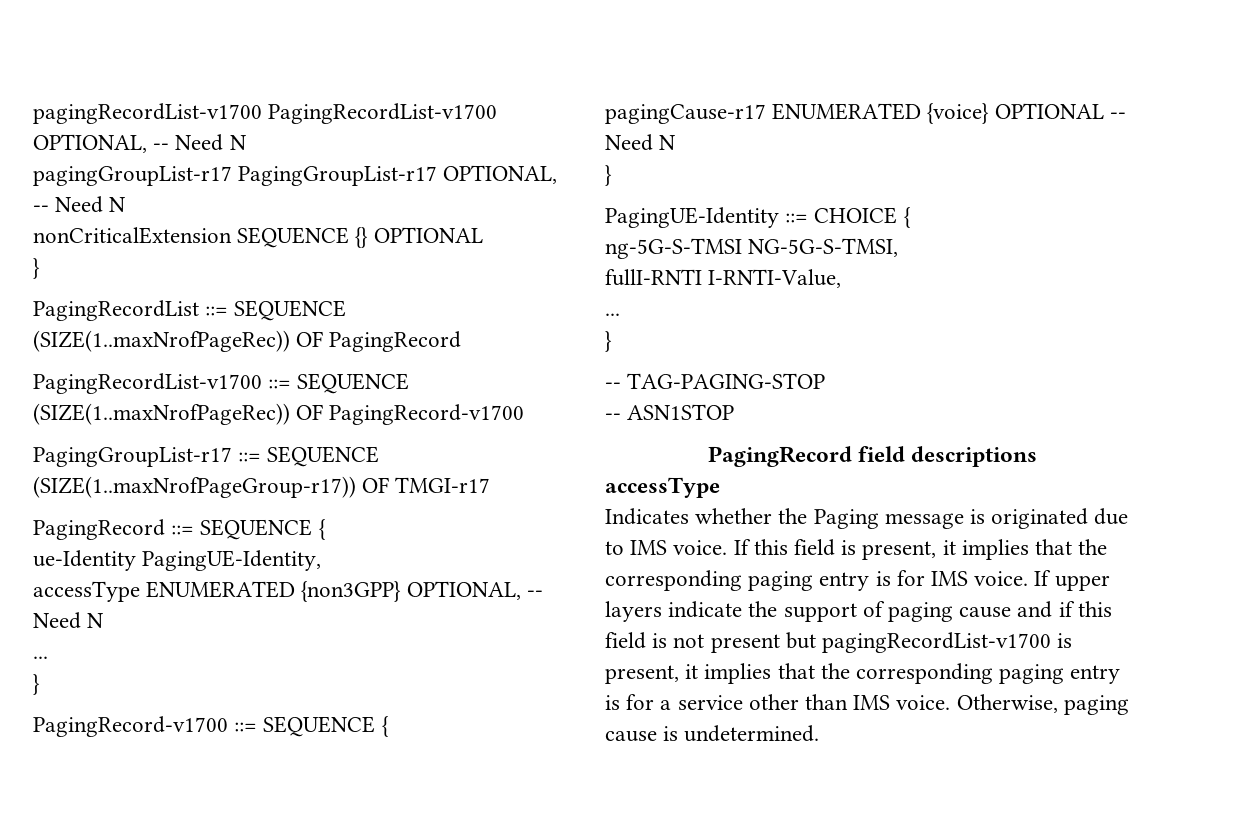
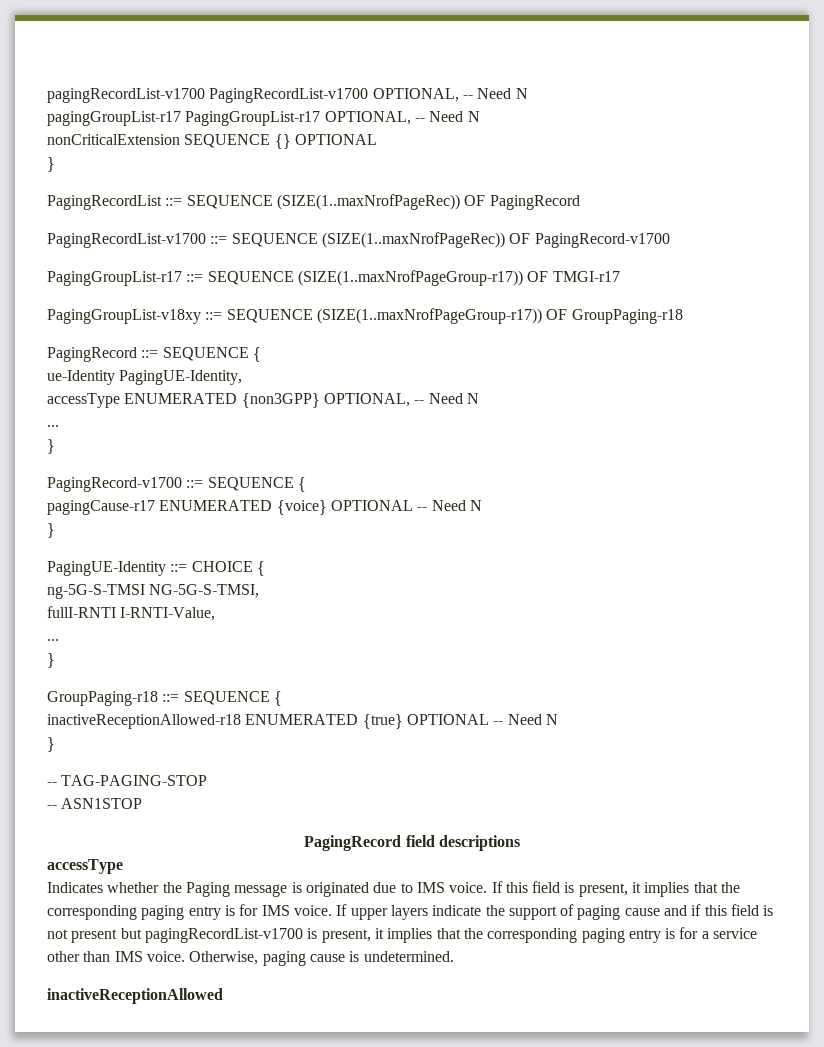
(491, 485) none -> [47,308,683,324] // PagingGroupList-v18xy ::= SEQUENCE (SIZE(1..maxNrofPageGroup-r17)) OF GroupPaging-r18
(612, 341) none -> [47,691,282,706] [47,714,558,729] [47,737,55,752] // GroupPaging-r18 ::= SEQUENCE { // inactiveReceptionAllowed-r18 ENUMERATED {true} OPTIONAL -- Need N // }
(820, 733) none -> [47,988,223,1004] // inactiveReceptionAllowed

